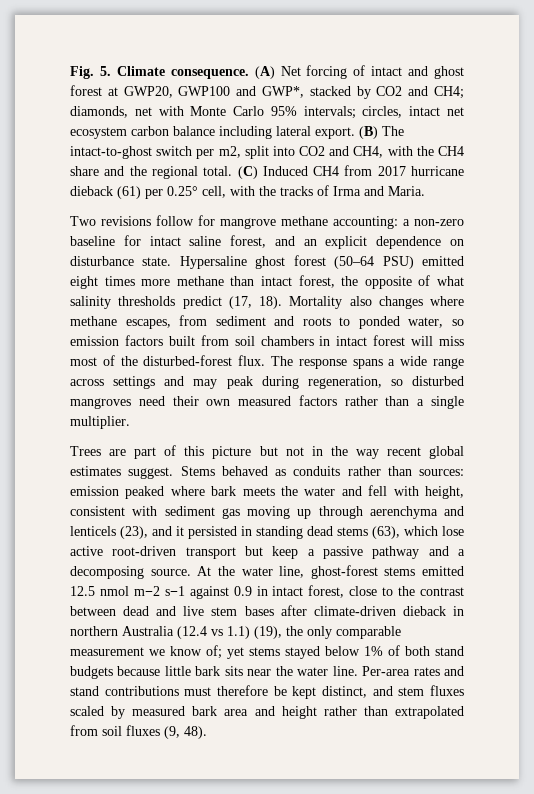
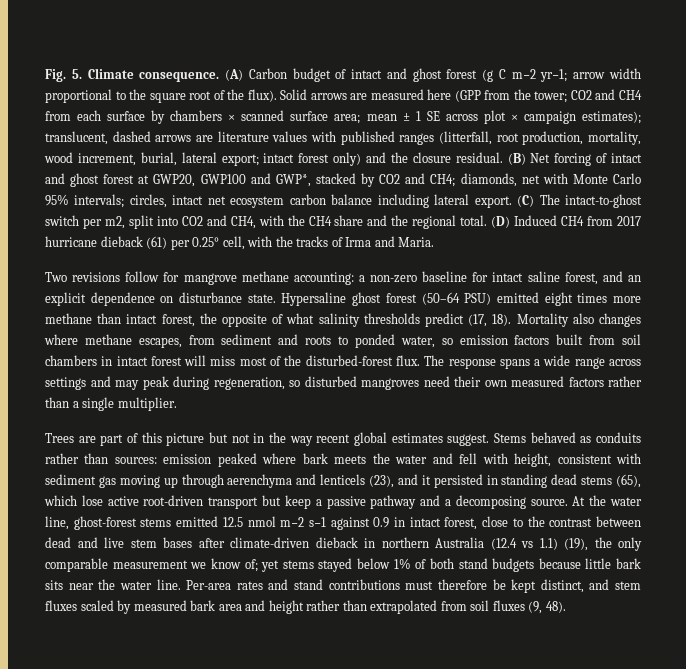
(275, 72) none -> [248,68,641,82] [45,89,642,103] [45,110,641,124] [45,131,642,145] [44,152,526,166] Carbon budget of intact and ghost forest (g C m−2 yr−1; arrow width proportional to the square root of the flux). Solid arrows are measured here (GPP from the tower; CO2 and CH4 from each surface by chambers × scanned surface area; mean ± 1 SE across plot × campaign estimates); translucent, dashed arrows are literature values with published ranges (litterfall, root production, mortality, wood increment, burial, lateral export; intact forest only) and the closure residual. (B)
[359,126,378,139] (B) -> [517,195,535,207] (C)
[237,166,258,179] (C) -> [491,216,511,228] (D)
[372,526,400,539] (63), -> [616,474,641,488] (65),

